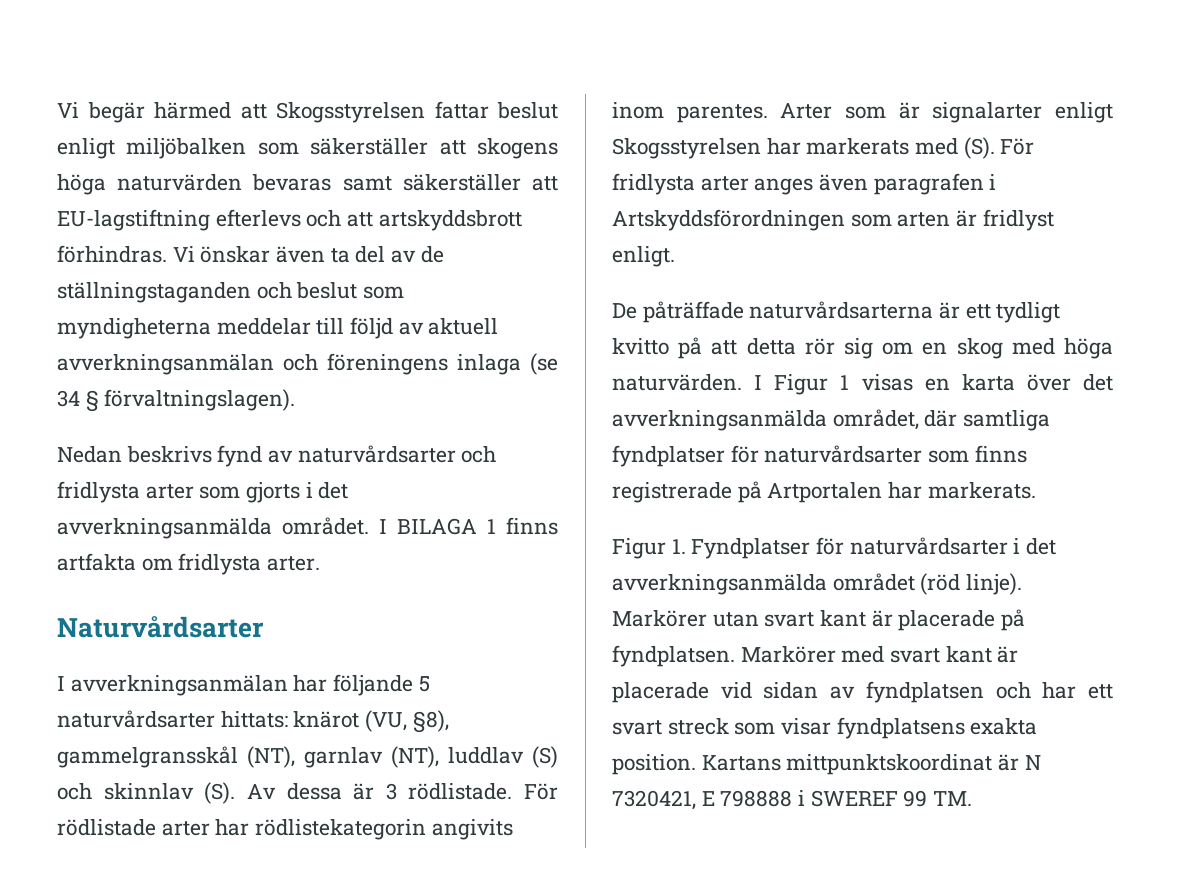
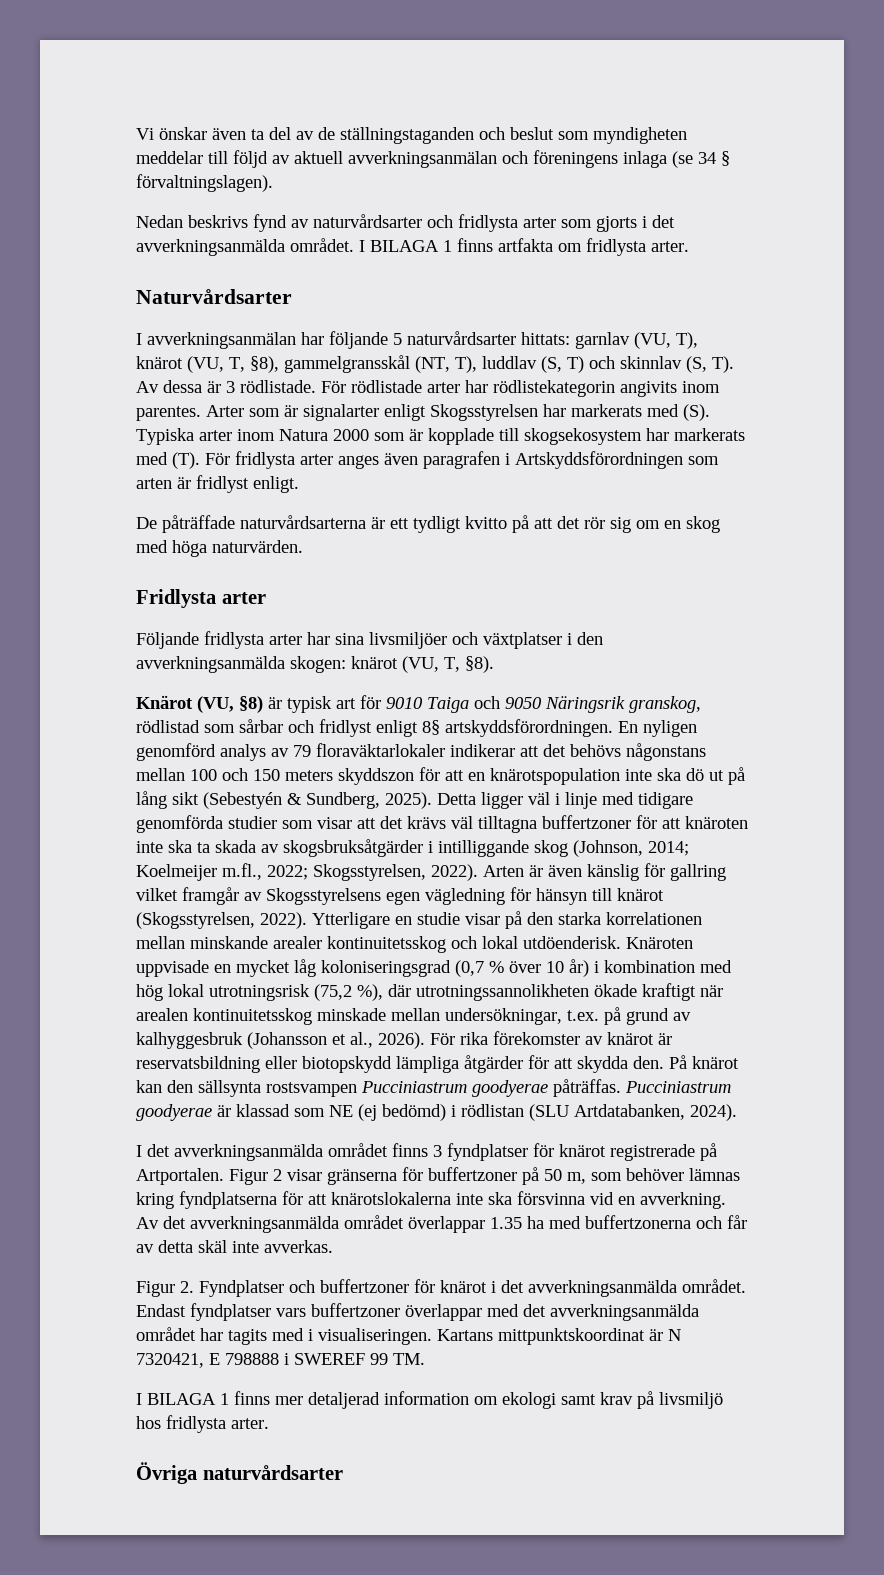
[57,101,558,123] [57,138,558,159] [57,174,558,195] [57,209,522,231] [57,245,195,263] Vi begär härmed att Skogsstyrelsen fattar beslut enligt miljöbalken som säkerställer att skogens höga naturvärden bevaras samt säkerställer att EU-lagstiftning efterlevs och att artskyddsbrott förhindras. Vi -> [136,128,154,140] Vi
[57,318,211,339] myndigheterna -> [593,127,687,144] myndigheten
[293,710,408,732] knärot (VU, -> [575,332,698,349] [136,356,245,373] garnlav (VU, T), knärot (VU, T,
[247,746,558,768] [57,782,236,804] (NT), garnlav (NT), luddlav (S) och skinnlav (S). -> [415,356,734,373] (NT, T), luddlav (S, T) och skinnlav (S, T).
(995, 148) none -> [136,428,745,445] [136,452,200,469] Typiska arter inom Natura 2000 som är kopplade till skogsekosystem har markerats med (T).
[746,338,796,355] detta -> [557,516,580,529] det
[754,374,1113,395] [612,409,1051,431] [612,445,1027,467] [612,481,1036,503] [612,537,1057,559] [612,573,1023,595] [612,609,1026,631] [612,645,1019,667] [612,681,1113,703] [612,717,1038,739] [612,754,696,775] I Figur 1 visas en karta över det avverkningsanmälda området, där samtliga fyndplatser för naturvårdsarter som finns registrerade på Artportalen har markerats. // Figur 1. Fyndplatser för naturvårdsarter i det avverkningsanmälda området (röd linje). Markörer utan svart kant är placerade på fyndplatsen. Markörer med svart kant är placerade vid sidan av fyndplatsen och har ett svart streck som visar fyndplatsens exakta position. -> [136,589,266,608] [136,631,603,649] [136,656,494,673] [136,695,701,713] [136,719,697,737] [136,743,706,761] [136,767,745,785] [136,791,693,809] [136,815,748,833] [136,839,689,857] [136,863,726,881] [136,887,664,905] [136,911,702,929] [136,936,693,953] [136,959,732,977] [136,983,723,1001] [136,1007,691,1025] [136,1031,672,1049] [136,1055,739,1073] [136,1079,731,1097] [136,1104,737,1121] [136,1143,717,1161] [136,1167,740,1185] [136,1191,726,1209] [136,1215,747,1233] [136,1240,333,1253] [136,1279,746,1297] [136,1303,699,1321] [136,1327,432,1345] // Fridlysta arter // Följande fridlysta arter har sina livsmiljöer och växtplatser i den avverkningsanmälda skogen: knärot (VU, T, §8). // Knärot (VU, §8) är typisk art för 9010 Taiga och 9050 Näringsrik granskog, rödlistad som sårbar och fridlyst enligt 8§ artskyddsförordningen. En nyligen genomförd analys av 79 floraväktarlokaler indikerar att det behövs någonstans mellan 100 och 150 meters skyddszon för att en knärotspopulation inte ska dö ut på lång sikt (Sebestyén & Sundberg, 2025). Detta ligger väl i linje med tidigare genomförda studier som visar att det krävs väl tilltagna buffertzoner för att knäroten inte ska ta skada av skogsbruksåtgärder i intilliggande skog (Johnson, 2014; Koelmeijer m.fl., 2022; Skogsstyrelsen, 2022). Arten är även känslig för gallring vilket framgår av Skogsstyrelsens egen vägledning för hänsyn till knärot (Skogsstyrelsen, 2022). Ytterligare en studie visar på den starka korrelationen mellan minskande arealer kontinuitetsskog och lokal utdöenderisk. Knäroten uppvisade en mycket låg koloniseringsgrad (0,7 % över 10 år) i kombination med hög lokal utrotningsrisk (75,2 %), där utrotningssannolikheten ökade kraftigt när arealen kontinuitetsskog minskade mellan undersökningar, t.ex. på grund av kalhyggesbruk (Johansson et al., 2026). För rika förekomster av knärot är reservatsbildning eller biotopskydd lämpliga åtgärder för att skydda den. På knärot kan den sällsynta rostsvampen Pucciniastrum goodyerae påträffas. Pucciniastrum goodyerae är klassad som NE (ej bedömd) i rödlistan (SLU Artdatabanken, 2024). // I det avverkningsanmälda området finns 3 fyndplatser för knärot registrerade på Artportalen. Figur 2 visar gränserna för buffertzoner på 50 m, som behöver lämnas kring fyndplatserna för att knärotslokalerna inte ska försvinna vid en avverkning. Av det avverkningsanmälda området överlappar 1.35 ha med buffertzonerna och får av detta skäl inte avverkas. // Figur 2. Fyndplatser och buffertzoner för knärot i det avverkningsanmälda området. Endast fyndplatser vars buffertzoner överlappar med det avverkningsanmälda området har tagits med i visualiseringen.
(973, 798) none -> [136,1391,723,1409] [136,1415,269,1433] [136,1462,343,1484] // I BILAGA 1 finns mer detaljerad information om ekologi samt krav på livsmiljö hos fridlysta arter. // Övriga naturvårdsarter

